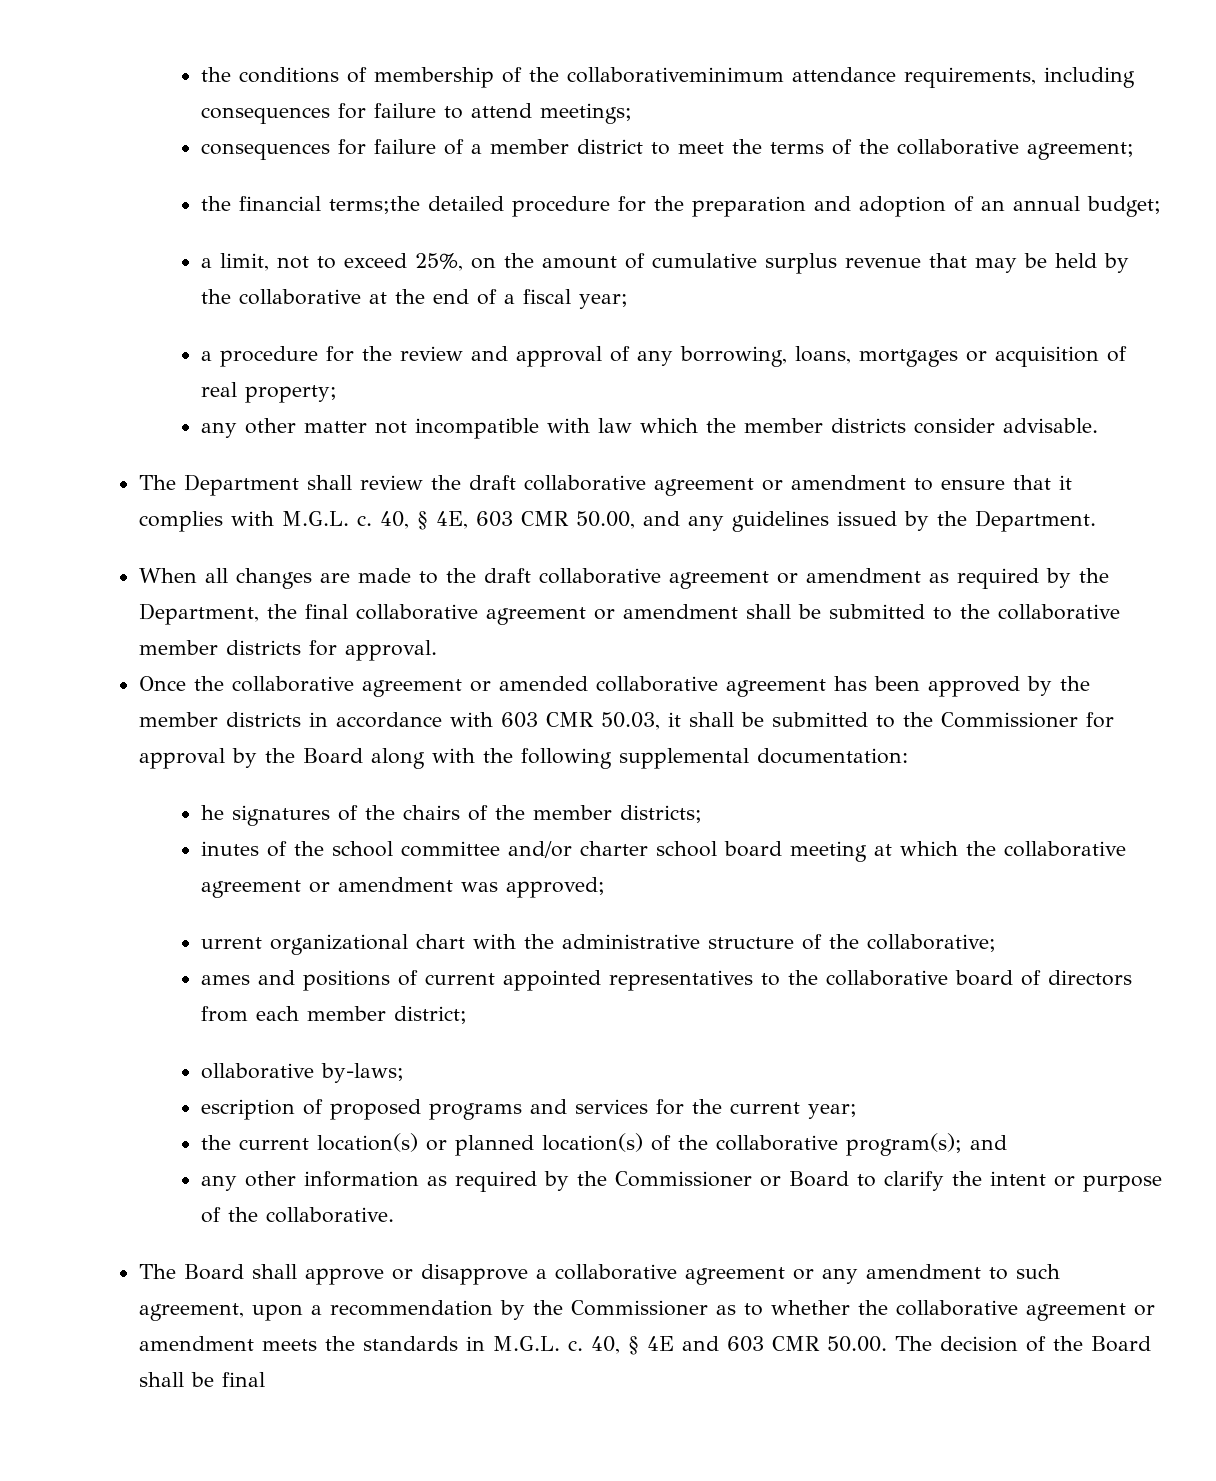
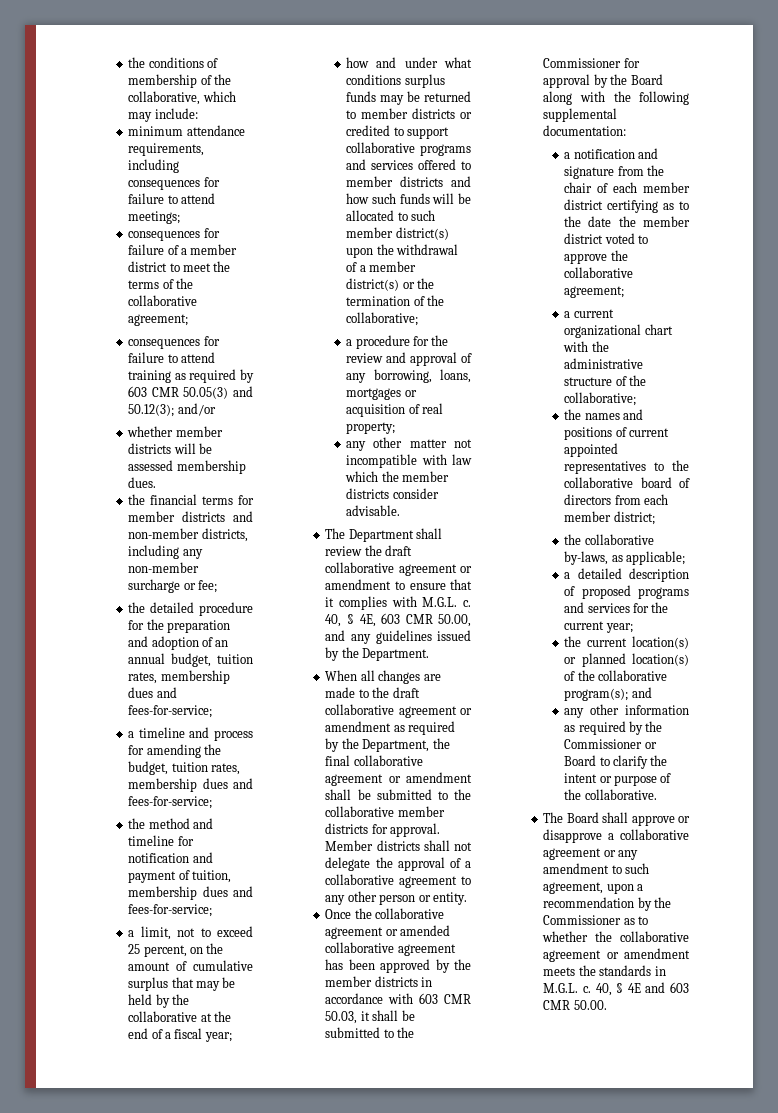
[566,67,784,83] collaborativeminimum -> [128,91,236,105] [128,108,198,122] [128,126,184,136] collaborative, which may include: // minimum
[200,196,420,214] the financial terms;the -> [128,336,220,349] [128,352,215,363] [128,369,254,383] [128,386,253,399] [128,403,216,417] [127,426,223,437] [128,443,212,454] [128,460,246,474] [128,477,157,488] [128,494,254,505] [128,511,253,522] [128,528,248,542] [128,545,203,559] [128,562,200,573] [128,579,217,593] [128,602,146,613] consequences for failure to attend training as required by 603 CMR 50.05(3) and 50.12(3); and/or // whether member districts will be assessed membership dues. // the financial terms for member districts and non-member districts, including any non-member surcharge or fee; // the
[1086,196,1161,217] budget; -> [171,653,253,667] [128,670,230,684] [128,687,177,698] [128,705,213,718] [128,727,253,741] [128,744,221,758] [128,761,240,775] [128,778,253,792] [128,796,213,809] [128,818,213,829] [128,835,194,846] [128,852,213,863] [128,870,231,883] [128,886,253,900] [128,904,213,917] budget, tuition rates, membership dues and fees-for-service; // a timeline and process for amending the budget, tuition rates, membership dues and fees-for-service; // the method and timeline for notification and payment of tuition, membership dues and fees-for-service;
[414,253,463,271] 25%, -> [128,944,187,957] 25 percent,
[844,257,921,268] revenue -> (169, 984) none
(628, 301) none -> [346,57,472,68] [346,74,445,88] [346,91,471,105] [346,108,472,119] [346,125,449,139] [346,142,471,156] [346,159,471,170] [346,176,471,187] [346,193,471,204] [346,210,435,221] [346,227,449,240] [346,244,458,258] [346,261,416,272] [346,278,434,291] [346,295,444,306] [346,312,419,326] // how and under what conditions surplus funds may be returned to member districts or credited to support collaborative programs and services offered to member districts and how such funds will be allocated to such member district(s) upon the withdrawal of a member district(s) or the termination of the collaborative;
(438, 650) none -> [325,840,472,851] [325,857,471,871] [325,874,471,888] [325,891,467,905] Member districts shall not delegate the approval of a collaborative agreement to any other person or entity.
[200,805,702,826] [200,841,1126,862] [200,877,605,898] [200,937,262,949] he signatures of the chairs of the member districts; // inutes of the school committee and/or charter school board meeting at which the collaborative agreement or amendment was approved; // urrent -> [564,148,658,159] [564,165,664,179] [564,182,690,193] [564,199,689,213] [564,216,690,227] [564,233,648,244] [564,250,628,264] [564,267,634,278] [564,286,625,298] [564,309,614,318] a notification and signature from the chair of each member district certifying as to the date the member district voted to approve the collaborative agreement; // a current
[200,975,250,985] ames -> [564,409,620,420] the names
[200,1063,404,1083] [200,1099,295,1120] ollaborative by-laws; // escription -> [564,534,654,545] [564,551,685,565] [564,568,689,582] the collaborative by-laws, as applicable; // a detailed description
[895,1336,1152,1352] [139,1372,266,1387] The decision of the Board shall be final -> (607, 1005) none

